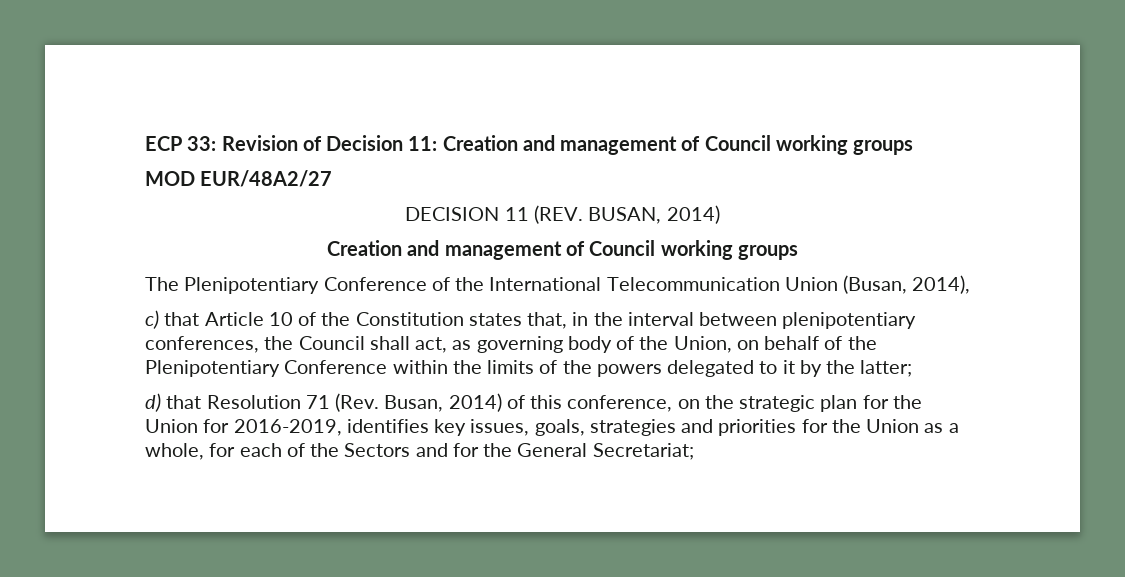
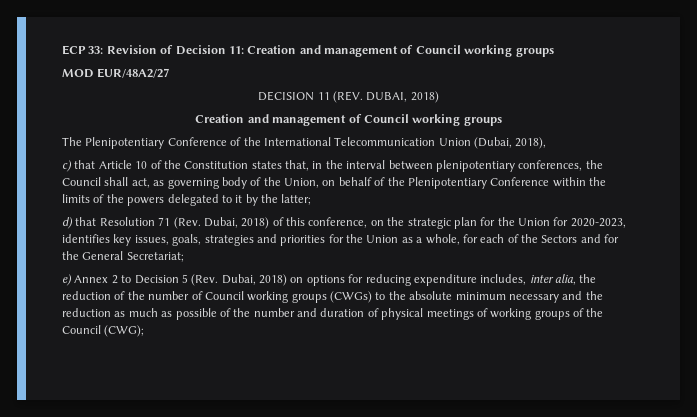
[588,205,720,224] BUSAN, 2014) -> [366,91,439,103] DUBAI, 2018)
[843,275,971,294] (Busan, 2014), -> [474,137,547,149] (Dubai, 2018),
[384,393,502,412] Busan, 2014) -> [203,217,270,229] Dubai, 2018)
[233,419,342,436] 2016-2019, -> [570,218,626,228] 2020-2023,
(694, 451) none -> [62,274,597,286] [62,291,603,303] [62,308,604,320] [62,325,145,337] // e) Annex 2 to Decision 5 (Rev. Dubai, 2018) on options for reducing expenditure includes, inter alia, the reduction of the number of Council working groups (CWGs) to the absolute minimum necessary and the reduction as much as possible of the number and duration of physical meetings of working groups of the Council (CWG);

